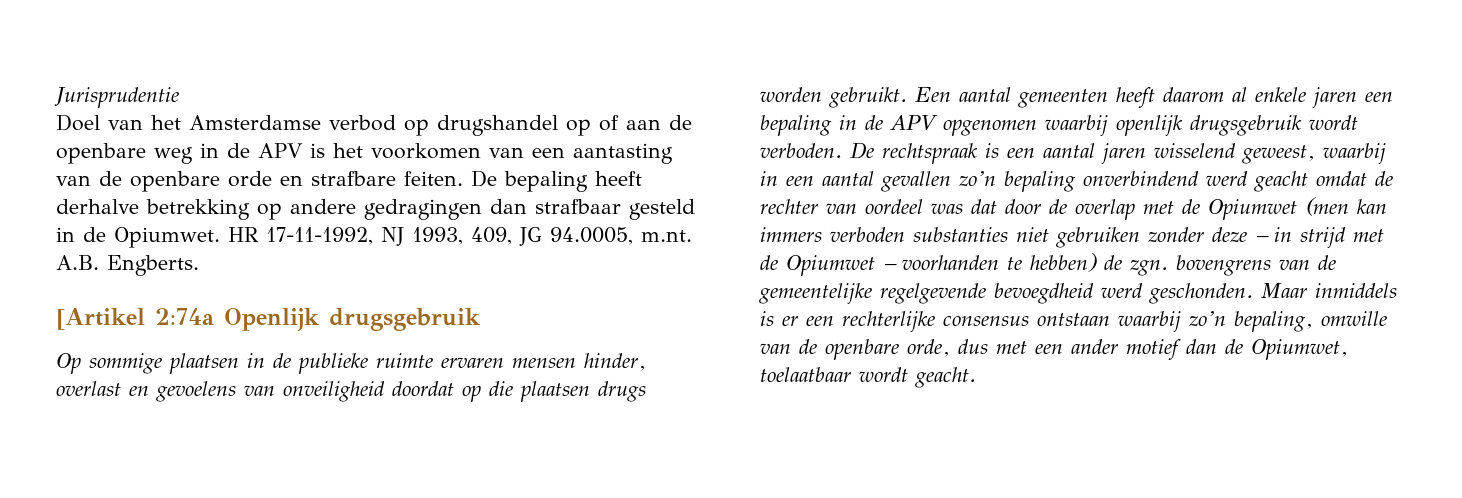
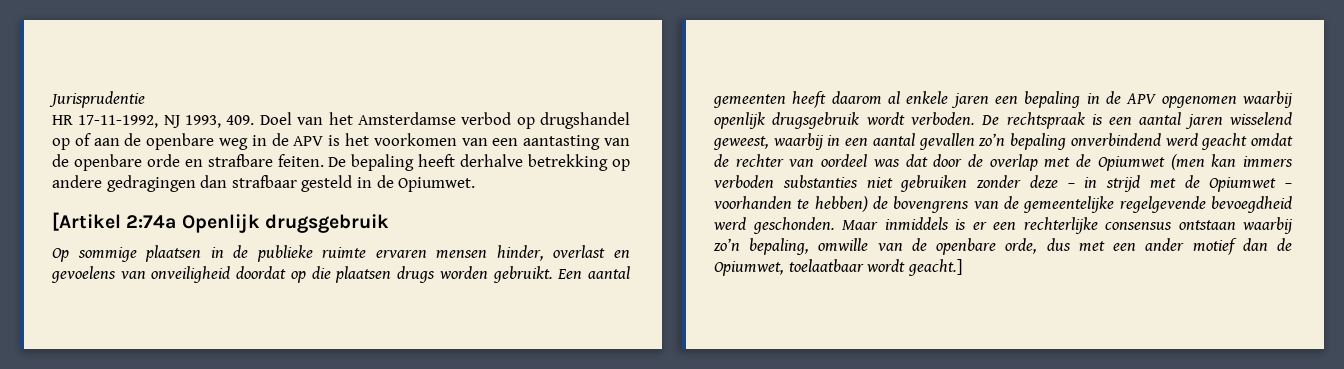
(179, 97) none -> [52,115,255,128] HR 17-11-1992, NJ 1993, 409.
[228,227,692,246] [56,255,199,276] HR 17-11-1992, NJ 1993, 409, JG 94.0005, m.nt. A.B. Engberts. -> (476, 184) none
[1130,260,1168,276] zgn. -> (888, 202) none
[915,367,976,388] geacht. -> [907,259,962,276] geacht.]

